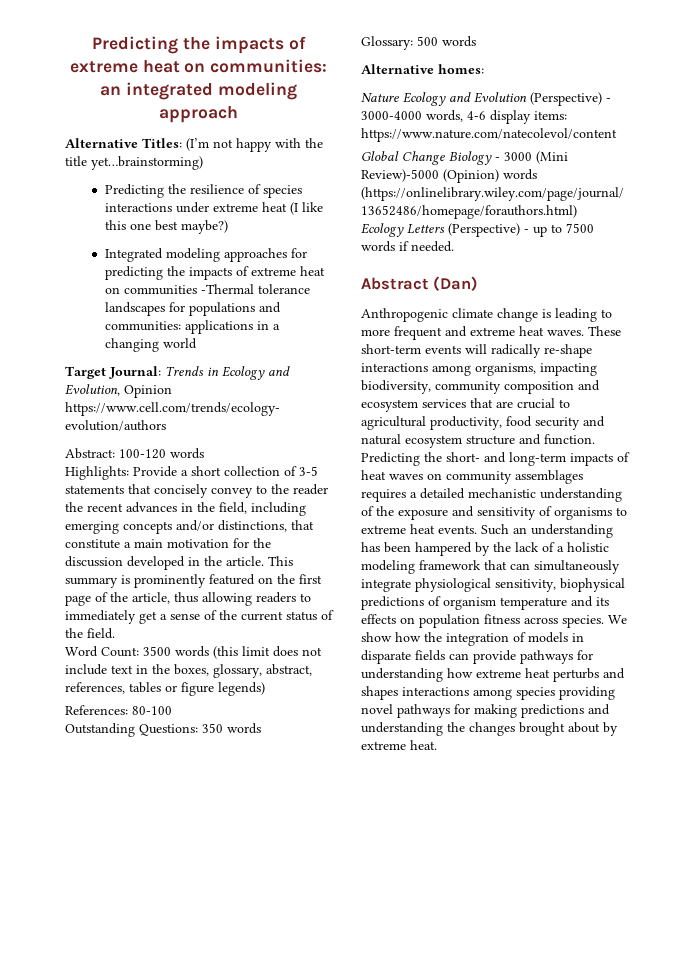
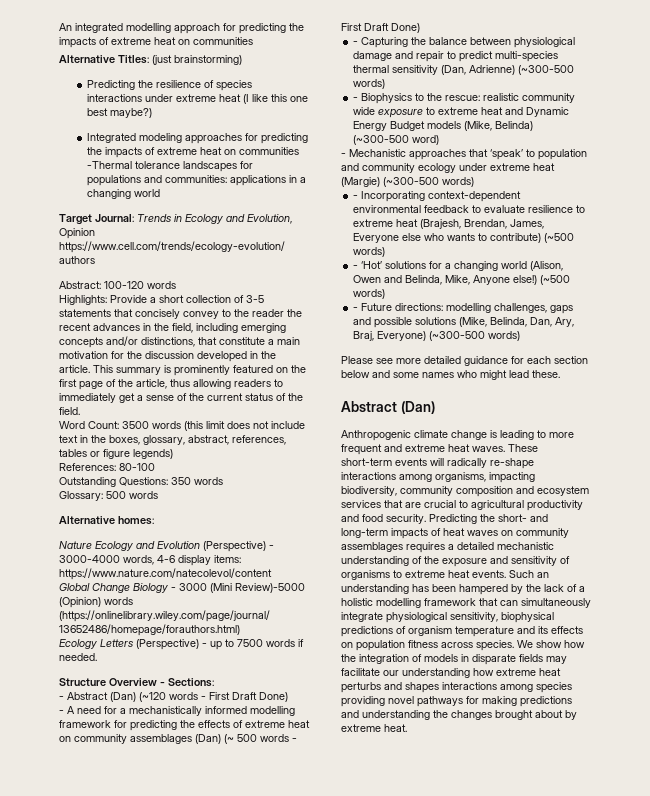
[92,36,306,54] [69,59,328,73] [100,82,297,100] [159,106,238,123] [65,138,323,152] [65,156,203,170] Predicting the impacts of extreme heat on communities: an integrated modeling approach // Alternative Titles: (I’m not happy with the title yet…brainstorming) -> [59,23,304,34] [59,37,253,48] [59,55,242,65] An integrated modelling approach for predicting the impacts of extreme heat on communities // Alternative Titles: (just brainstorming)
(454, 246) none -> [59,678,214,687] [59,692,288,702] [59,706,295,716] [59,720,310,731] [59,734,297,744] [341,23,420,33] [353,37,576,48] [353,51,559,62] [353,65,575,75] [353,79,386,89] [353,93,576,104] [353,107,570,118] [353,121,534,131] [353,135,440,145] [341,149,587,160] [341,163,555,173] [341,177,474,187] [353,191,522,202] [353,205,586,213] [353,219,545,229] [353,233,575,243] [353,247,386,257] [353,261,564,271] [353,275,571,285] [353,289,386,299] [353,303,574,314] [353,317,575,328] [353,331,521,341] [341,356,588,366] [341,370,560,380] // Structure Overview - Sections: // - Abstract (Dan) (~120 words - First Draft Done) // - A need for a mechanistically informed modelling framework for predicting the effects of extreme heat on community assemblages (Dan) (~ 500 words - First Draft Done) // - Capturing the balance between physiological damage and repair to predict multi-species thermal sensitivity (Dan, Adrienne) (~300-500 words) // - Biophysics to the rescue: realistic community wide exposure to extreme heat and Dynamic Energy Budget models (Mike, Belinda) (~300-500 word) // - Mechanistic approaches that ‘speak’ to population and community ecology under extreme heat (Margie) (~300-500 words) // - Incorporating context-dependent environmental feedback to evaluate resilience to extreme heat (Brajesh, Brendan, James, Everyone else who wants to contribute) (~500 words) // - ‘Hot’ solutions for a changing world (Alison, Owen and Belinda, Mike, Anyone else!) (~500 words) // - Future directions: modelling challenges, gaps and possible solutions (Mike, Belinda, Dan, Ary, Braj, Everyone) (~300-500 words) // Please see more detailed guidance for each section below and some names who might lead these.
[430,416,605,430] [361,434,595,448] productivity, food security and natural ecosystem structure and function. -> [527,500,583,511] [341,514,426,524] productivity and food security.
[361,560,415,574] modeling -> [376,598,421,608] modelling
[449,650,593,664] can provide pathways for -> [546,656,567,664] [341,668,399,676] may facilitate our

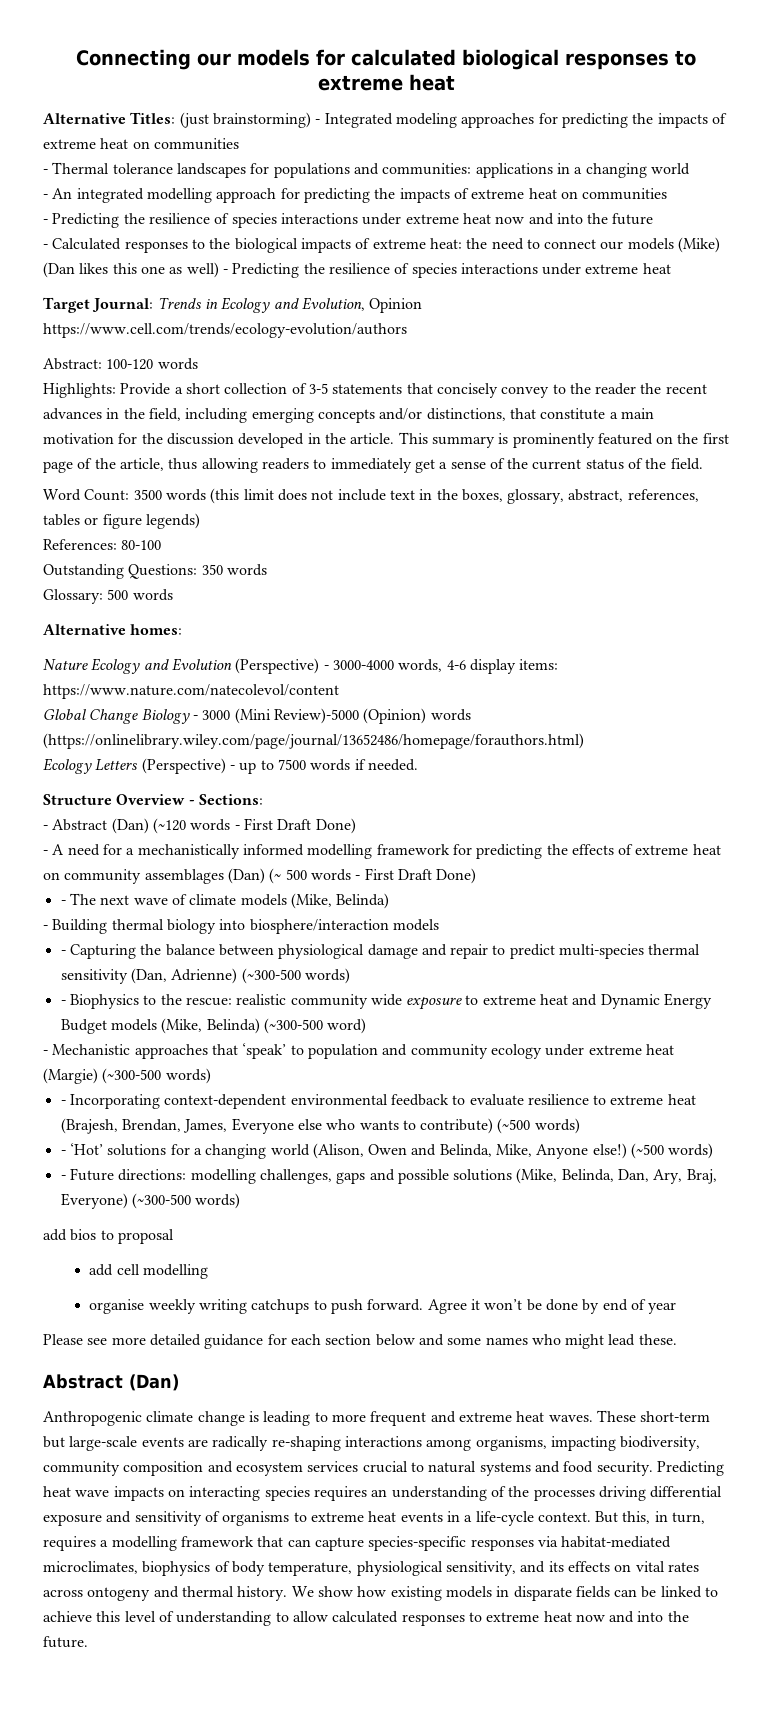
(59, 27) none -> [76,49,696,70] [317,74,455,91] [43,112,727,128] [43,138,239,150] [43,162,690,178] [43,194,48,199] Connecting our models for calculated biological responses to extreme heat // Alternative Titles: (just brainstorming) - Integrated modeling approaches for predicting the impacts of extreme heat on communities // - Thermal tolerance landscapes for populations and communities: applications in a changing world // -
[59,55,242,65] [86,80,252,91] [86,94,308,104] [86,108,152,118] [86,133,308,144] [86,147,299,158] [86,161,253,172] [86,175,306,186] [86,189,160,199] Alternative Titles: (just brainstorming) // Predicting the resilience of species interactions under extreme heat (I like this one best maybe?) // Integrated modeling approaches for predicting the impacts of extreme heat on communities -Thermal tolerance landscapes for populations and communities: applications in a changing world -> [43,213,654,228] [43,237,721,253] [43,262,671,278] - Predicting the resilience of species interactions under extreme heat now and into the future // - Calculated responses to the biological impacts of extreme heat: the need to connect our models (Mike) (Dan likes this one as well) - Predicting the resilience of species interactions under extreme heat
(420, 28) none -> [60,893,390,909] [43,919,439,934] // - The next wave of climate models (Mike, Belinda) // - Building thermal biology into biosphere/interaction models
(521, 336) none -> [43,1229,174,1244] [89,1264,209,1279] [89,1299,677,1314] // add bios to proposal // add cell modelling // organise weekly writing catchups to push forward. Agree it won’t be done by end of year
[395,458,534,469] events will radically re-shape -> [43,1436,341,1451] but large-scale events are radically re-shaping
[384,500,583,511] [341,514,548,524] [341,528,569,539] [341,542,554,553] [341,556,439,566] that are crucial to agricultural productivity and food security. Predicting the short- and long-term impacts of heat waves on community assemblages requires a detailed mechanistic understanding of the -> [362,1461,724,1476] [43,1486,723,1501] crucial to natural systems and food security. Predicting heat wave impacts on interacting species requires an understanding of the processes driving differential
[472,570,549,578] [341,584,585,595] [341,598,591,608] [341,612,554,623] [341,626,583,637] [341,640,585,651] [341,654,567,665] [341,668,561,678] [341,682,572,693] [341,696,572,707] [341,710,577,720] [341,724,407,732] events. Such an understanding has been hampered by the lack of a holistic modelling framework that can simultaneously integrate physiological sensitivity, biophysical predictions of organism temperature and its effects on population fitness across species. We show how the integration of models in disparate fields may facilitate our understanding how extreme heat perturbs and shapes interactions among species providing novel pathways for making predictions and understanding the changes brought about by extreme heat. -> [400,1511,706,1526] [43,1536,672,1551] [43,1561,699,1576] [43,1586,719,1601] [43,1611,689,1626] [43,1636,88,1648] events in a life-cycle context. But this, in turn, requires a modelling framework that can capture species-specific responses via habitat-mediated microclimates, biophysics of body temperature, physiological sensitivity, and its effects on vital rates across ontogeny and thermal history. We show how existing models in disparate fields can be linked to achieve this level of understanding to allow calculated responses to extreme heat now and into the future.

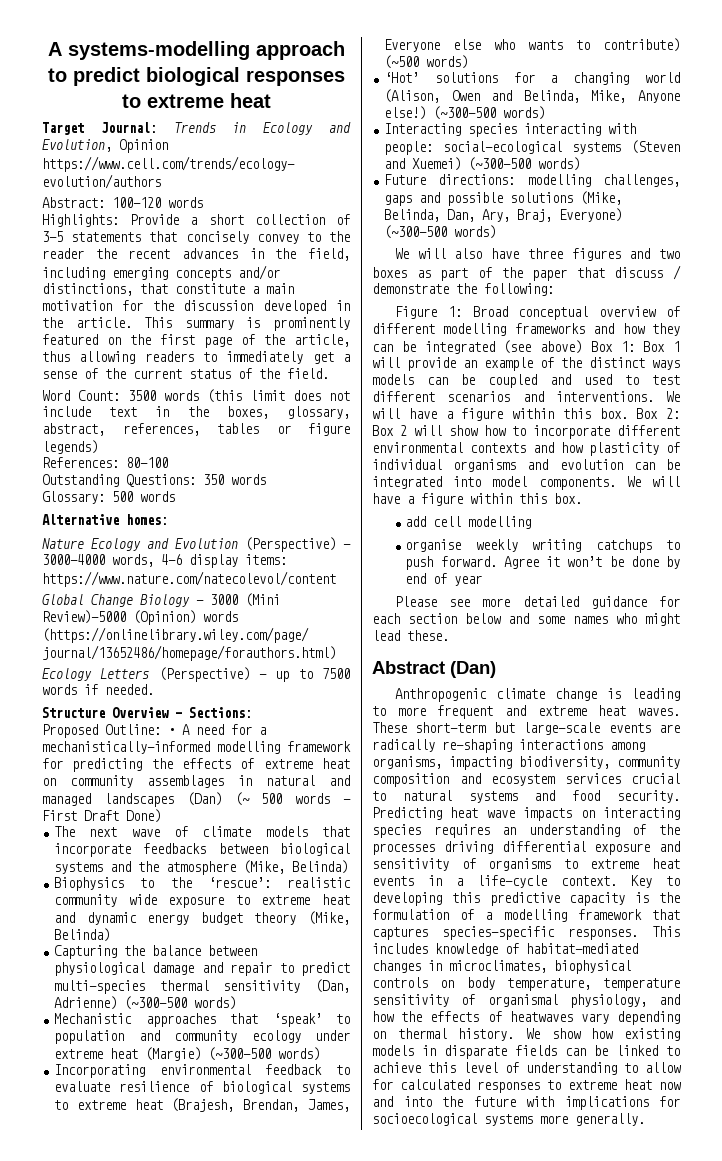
[76,49,456,70] Connecting our models for calculated -> [47,41,345,60] [47,67,140,86] A systems-modelling approach to predict
[43,112,727,128] [43,138,239,150] [43,162,690,178] [43,188,668,203] [43,213,654,228] [43,237,721,253] [43,262,671,278] // Alternative Titles: (just brainstorming) - Integrated modeling approaches for predicting the impacts of extreme heat on communities // - Thermal tolerance landscapes for populations and communities: applications in a changing world // - An integrated modelling approach for predicting the impacts of extreme heat on communities // - Predicting the resilience of species interactions under extreme heat now and into the future // - Calculated responses to the biological impacts of extreme heat: the need to connect our models (Mike) (Dan likes this one as well) - Predicting the resilience of species interactions under extreme heat -> (271, 100) none
[43,818,356,834] [43,850,48,855] - Abstract (Dan) (~120 words - First Draft Done) // - -> [42,724,175,738] Proposed Outline: •
[137,844,304,859] mechanistically informed -> [42,741,210,754] mechanistically-informed
(224, 876) none -> [238,775,350,786] [42,793,174,807] in natural and managed landscapes
[60,900,66,905] - -> (161, 816) none
[290,893,390,909] [43,919,439,934] [60,950,66,955] (Mike, Belinda) // - Building thermal biology into biosphere/interaction models // - -> [321,826,350,837] [54,843,350,857] [54,860,349,875] [54,877,351,891] [54,894,350,908] [54,911,350,925] [54,928,111,942] that incorporate feedbacks between biological systems and the atmosphere (Mike, Belinda) // Biophysics to the ‘rescue’: realistic community wide exposure to extreme heat and dynamic energy budget theory (Mike, Belinda) //
[60,993,713,1010] [60,1018,367,1034] [43,1050,48,1055] - Biophysics to the rescue: realistic community wide exposure to extreme heat and Dynamic Energy Budget models (Mike, Belinda) (~300-500 word) // - -> (237, 1003) none
[60,1094,287,1109] - Incorporating context-dependent -> [54,1064,146,1078] Incorporating
(589, 1099) none -> [198,1081,350,1094] of biological systems
[60,1150,66,1155] - -> (469, 62) none
[631,1143,714,1159] [60,1175,66,1180] (~500 words) // - -> [433,106,546,120] [384,123,637,137] [384,140,680,155] [384,157,581,171] (~300-500 words) // Interacting species interacting with people: social-ecological systems (Steven and Xuemei) (~300-500 words) //
[43,1229,174,1244] add bios to proposal -> [395,248,680,261] [372,265,681,281] [372,283,554,296] [395,306,680,320] [372,323,680,336] [372,340,680,354] [372,357,680,371] [372,374,680,388] [372,391,680,402] [372,408,680,421] [372,425,680,439] [372,442,680,456] [372,459,680,472] [372,476,680,490] [372,493,582,506] We will also have three figures and two boxes as part of the paper that discuss / demonstrate the following: // Figure 1: Broad conceptual overview of different modelling frameworks and how they can be integrated (see above) Box 1: Box 1 will provide an example of the distinct ways models can be coupled and used to test different scenarios and interventions. We will have a figure within this box. Box 2: Box 2 will show how to incorporate different environmental contexts and how plasticity of individual organisms and evolution can be integrated into model components. We will have a figure within this box.
[595,1511,706,1524] [43,1536,672,1551] [43,1561,699,1576] [43,1586,179,1601] But this, in turn, requires a modelling framework that can capture species-specific responses via habitat-mediated microclimates, biophysics of body temperature, physiological sensitivity, and its effects on vital rates across ontogeny and -> [631,875,680,888] [372,892,680,906] [372,909,680,922] [372,926,680,940] [372,943,638,956] [372,960,631,974] [372,977,680,991] [372,994,680,1008] [372,1011,680,1025] [372,1031,386,1039] Key to developing this predictive capacity is the formulation of a modelling framework that captures species-specific responses. This includes knowledge of habitat-mediated changes in microclimates, biophysical controls on body temperature, temperature sensitivity of organismal physiology, and how the effects of heatwaves vary depending on
(328, 1616) none -> [372,1079,393,1090] for
[43,1636,88,1648] future. -> [473,1096,680,1110] [372,1113,645,1126] future with implications for socioecological systems more generally.

